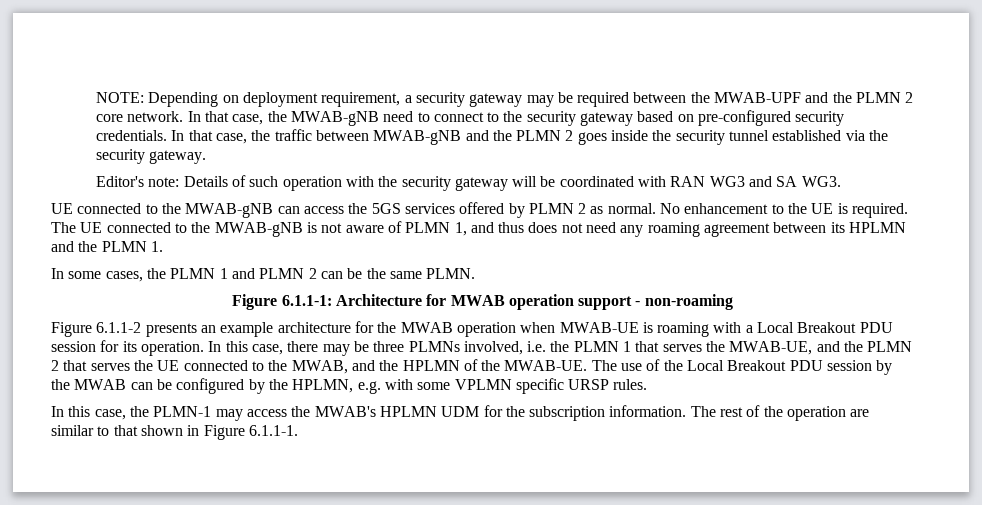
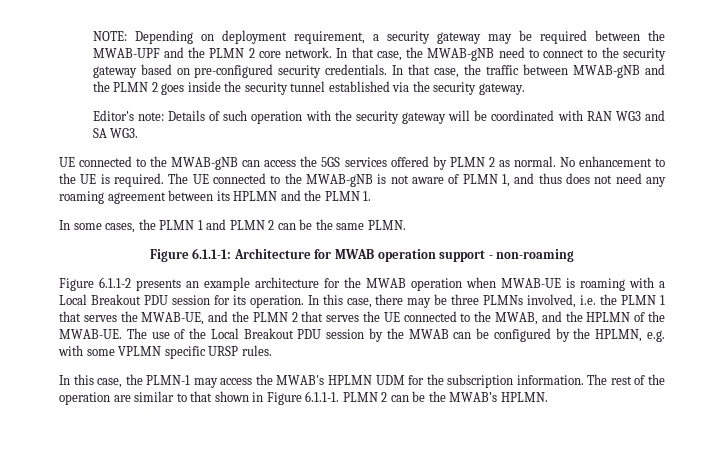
(298, 430) none -> [342,391,548,402] PLMN 2 can be the MWAB’s HPLMN.

